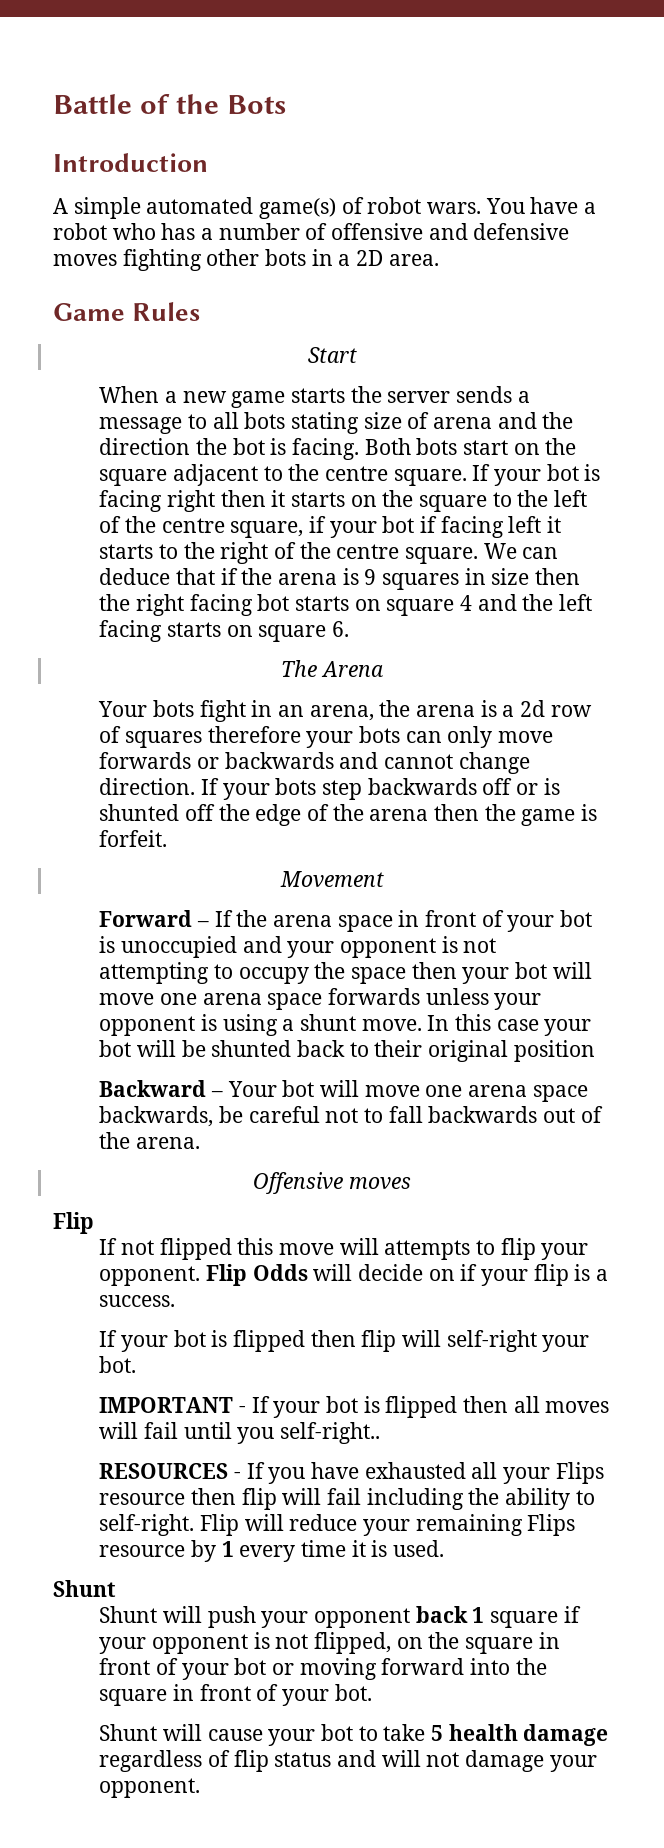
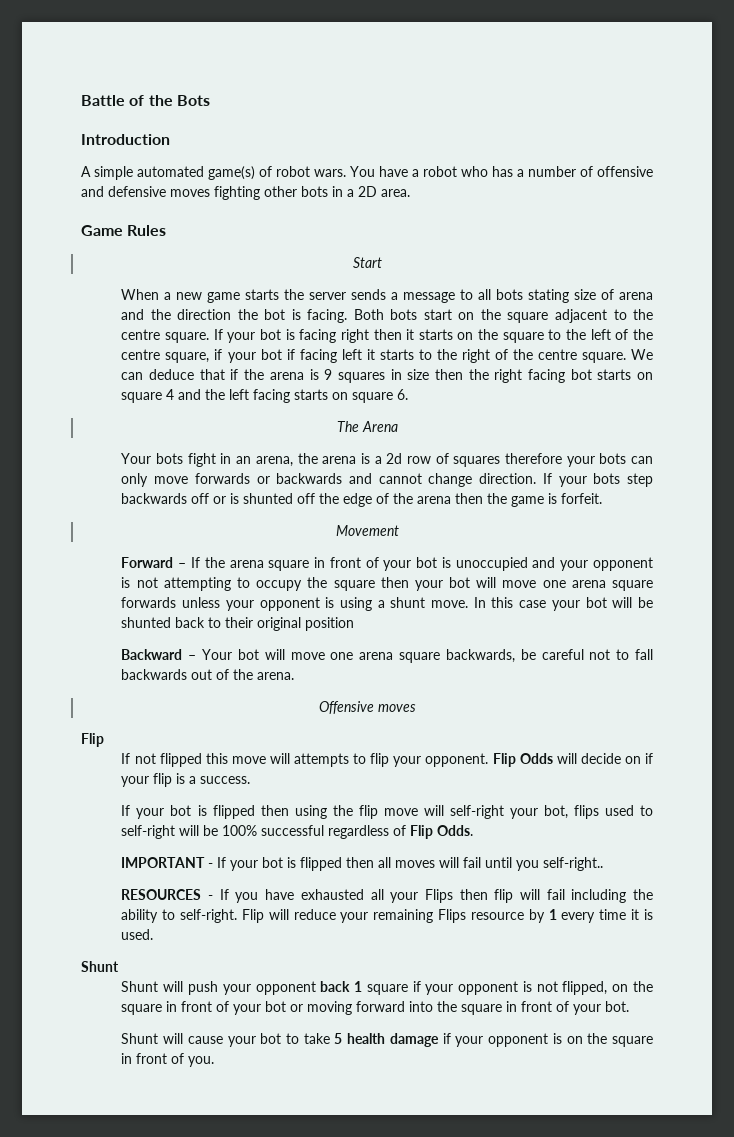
[337,915,393,932] space -> [268,560,310,571] square
[351,967,407,984] space -> [333,580,375,591] square
[267,993,323,1010] space -> [612,580,653,591] square
[532,1085,588,1102] space -> [399,652,441,663] square
[361,1330,590,1352] [99,1356,137,1373] flip will self-right your bot. -> [294,805,653,819] [121,825,474,839] using the flip move will self-right your bot, flips used to self-right will be 100% successful regardless of Flip Odds.
[99,1493,186,1505] resource -> (453, 896) none
[99,1750,597,1772] [99,1778,201,1798] regardless of flip status and will not damage your opponent. -> [442,1033,653,1047] [121,1053,215,1067] if your opponent is on the square in front of you.

